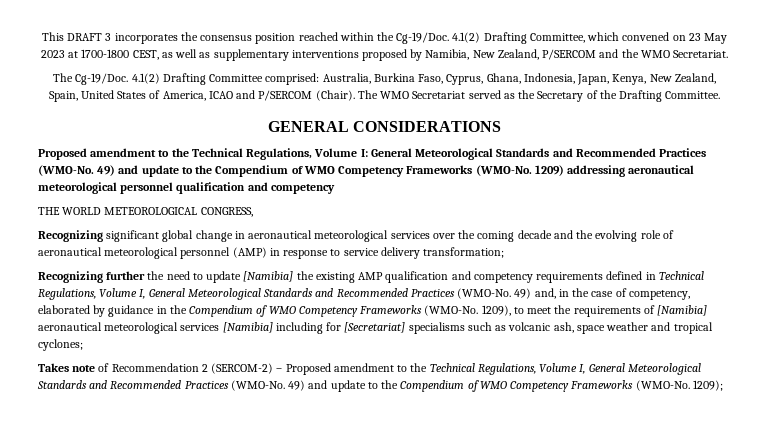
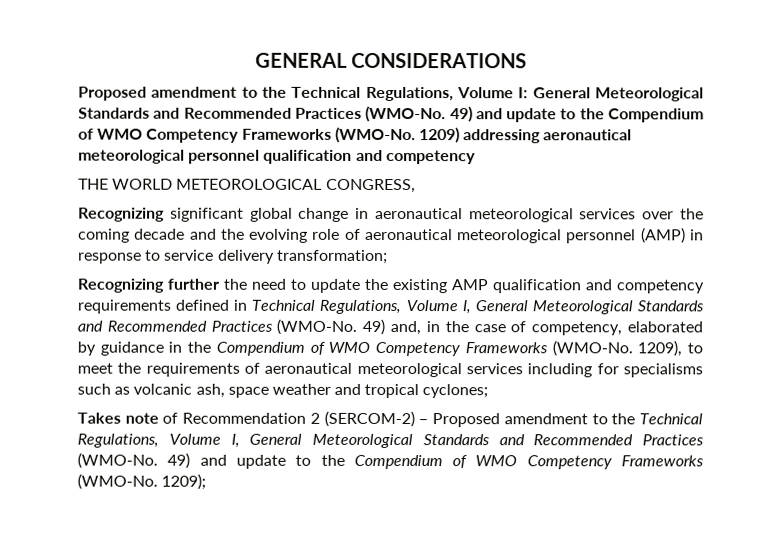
[41,32,728,44] [40,49,729,61] [53,73,716,85] [48,90,721,102] This DRAFT 3 incorporates the consensus position reached within the Cg-19/Doc. 4.1(2) Drafting Committee, which convened on 23 May 2023 at 1700-1800 CEST, as well as supplementary interventions proposed by Namibia, New Zealand, P/SERCOM and the WMO Secretariat. // The Cg-19/Doc. 4.1(2) Drafting Committee comprised: Australia, Burkina Faso, Cyprus, Ghana, Indonesia, Japan, Kenya, New Zealand, Spain, United States of America, ICAO and P/SERCOM (Chair). The WMO Secretariat served as the Secretary of the Drafting Committee. // -> (254, 60) none
[243,271,294,282] [Namibia] -> (360, 285) none
[657,305,708,316] [38,322,273,334] [Namibia] aeronautical meteorological services [Namibia] -> [264,362,523,378] aeronautical meteorological services
[344,322,406,333] [Secretariat] -> (619, 369) none

